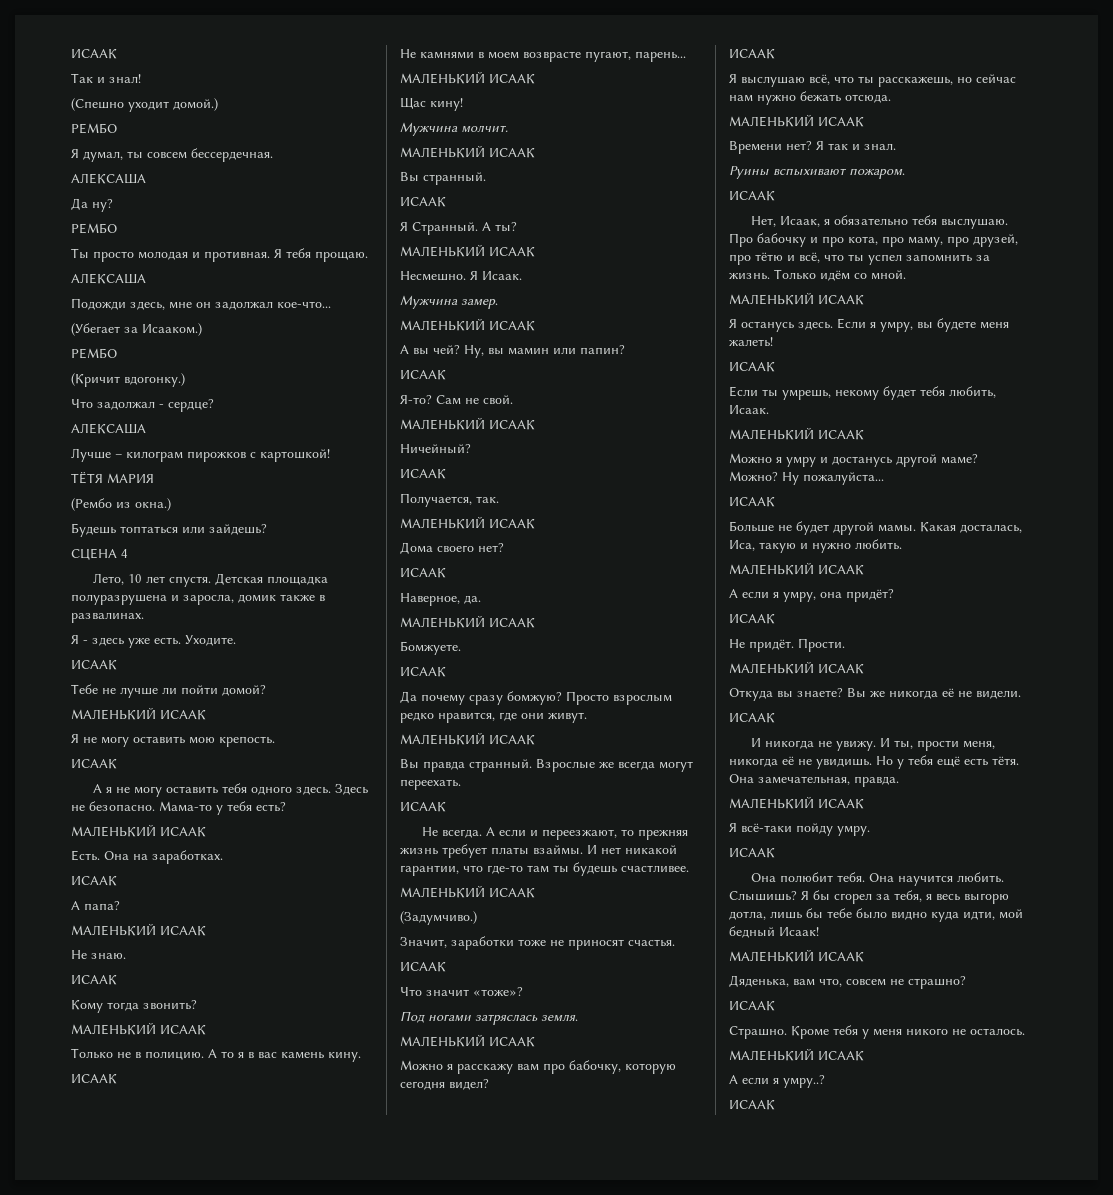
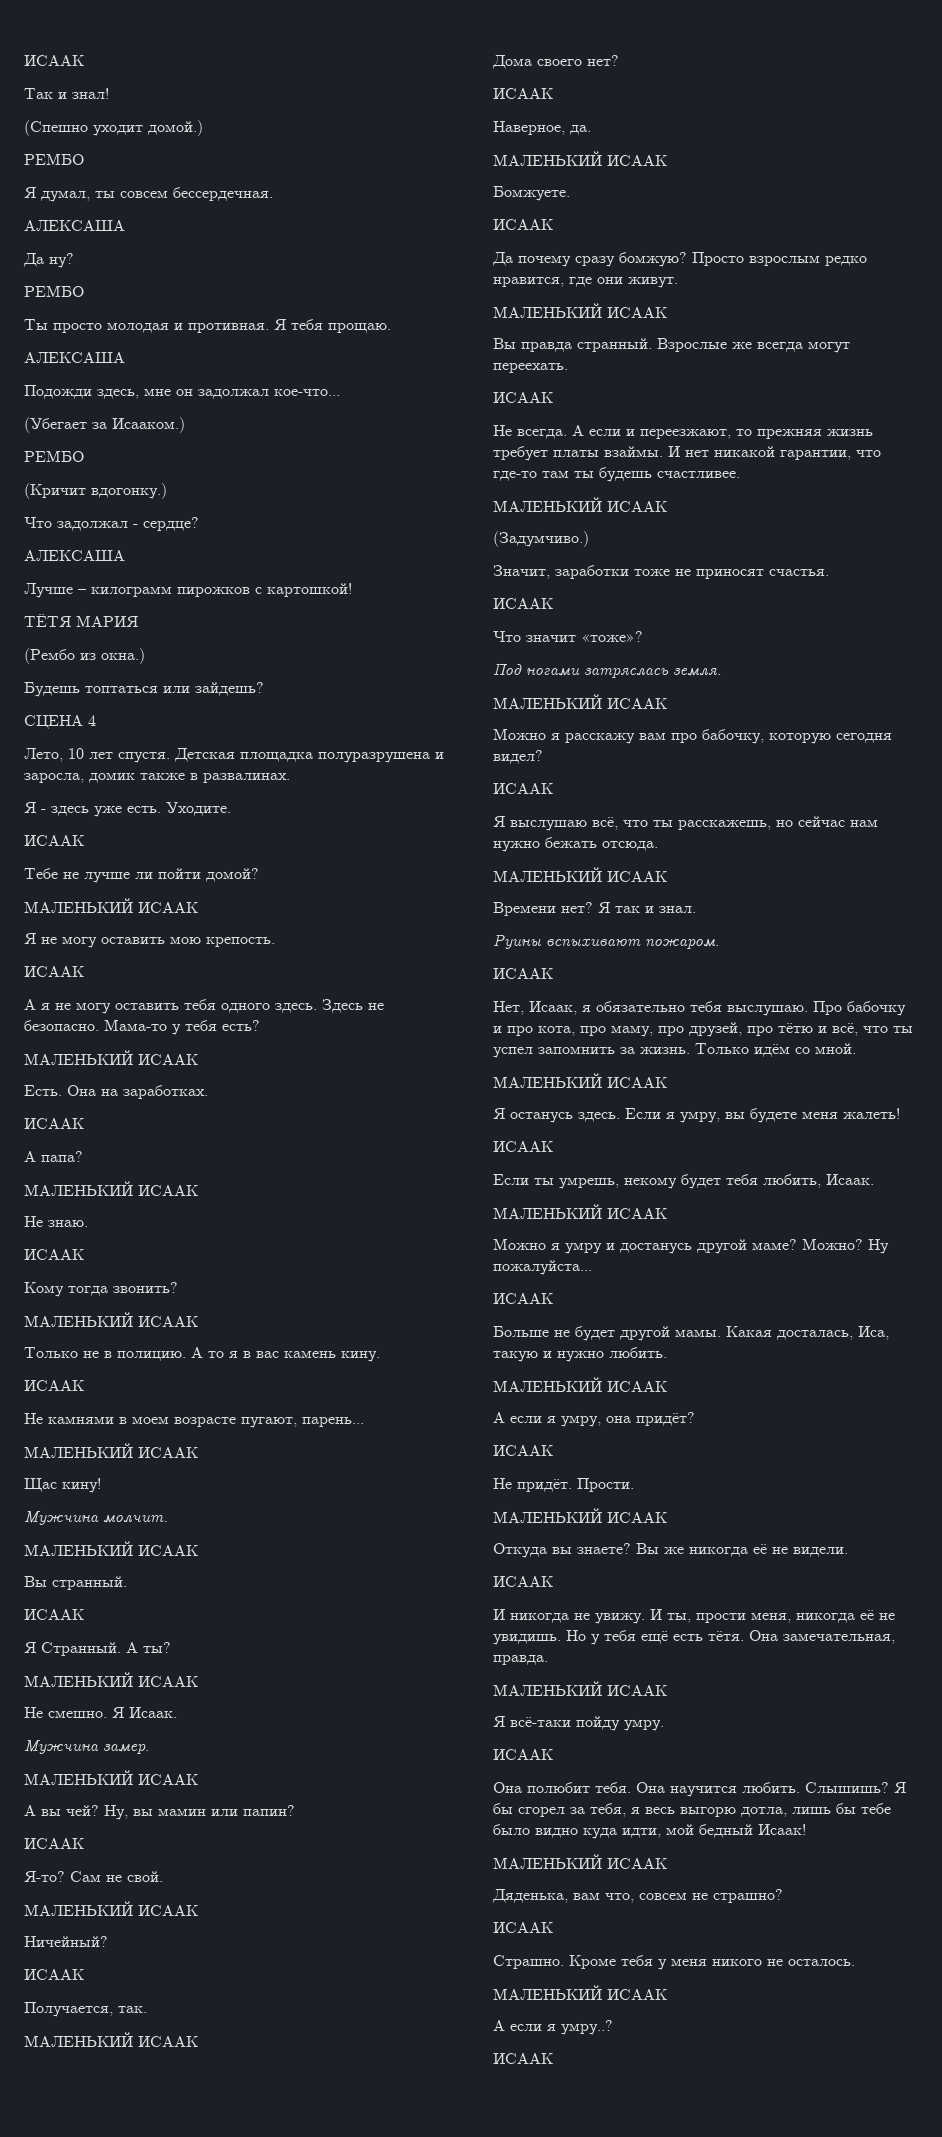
[126,451,183,462] килограм -> [91,586,172,597] килограмм
[523,51,581,62] возврасте -> [174,1417,236,1427] возрасте
[400,271,466,281] Несмешно. -> [24,1707,107,1718] Не смешно.

